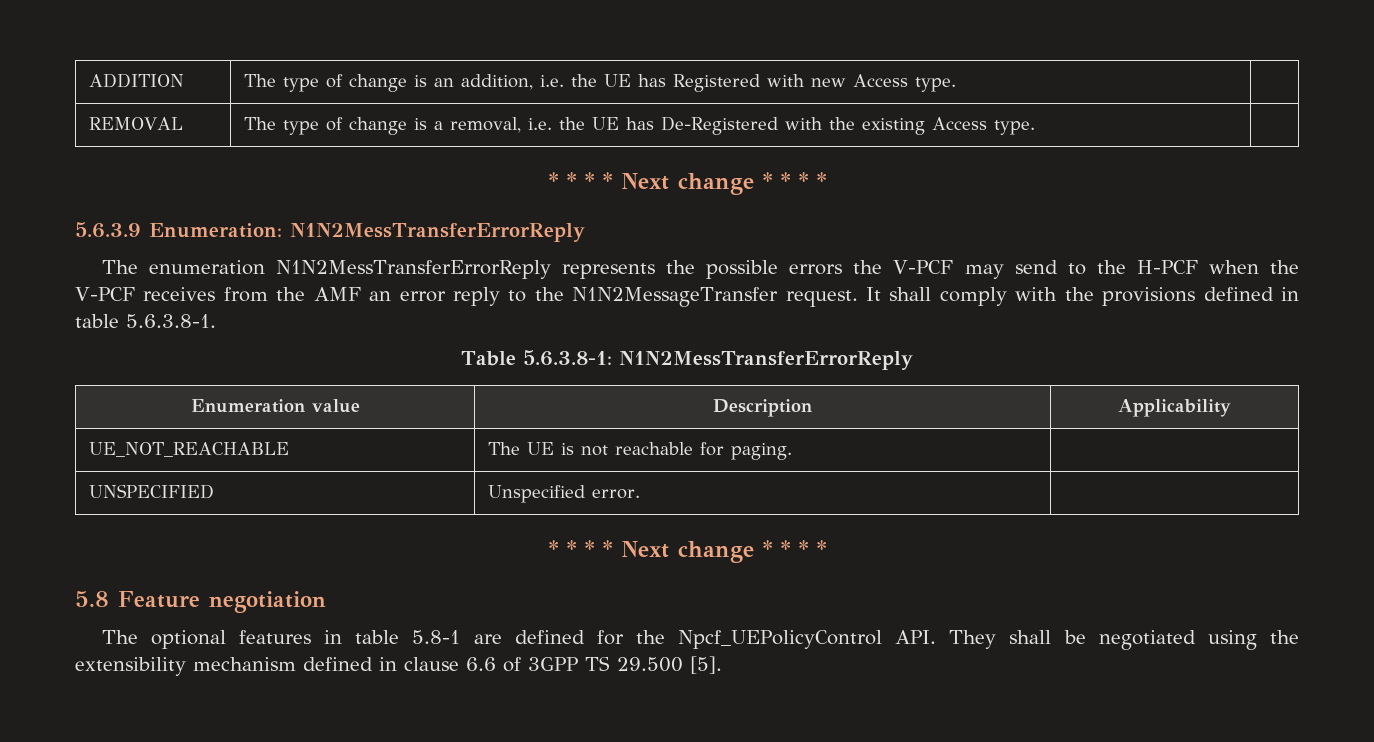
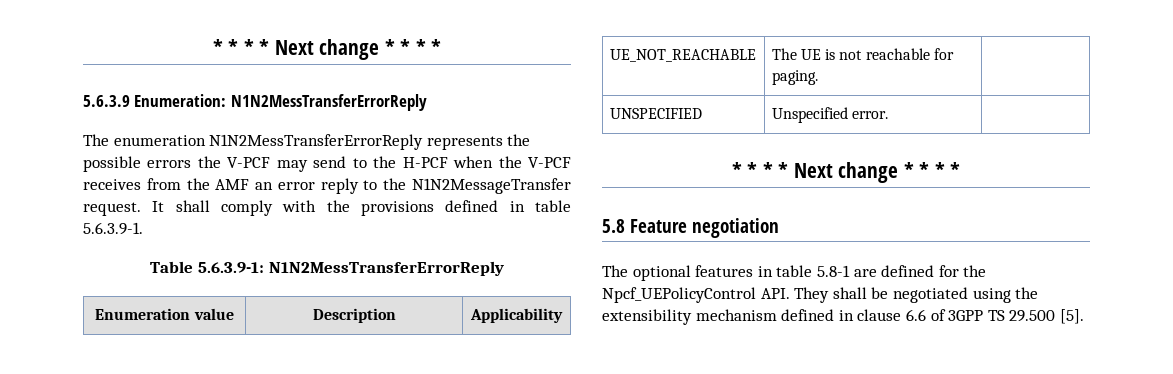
[88,73,184,88] [243,74,956,92] [88,117,183,130] [243,116,1035,135] ADDITION | The type of change is an addition, i.e. the UE has Registered with new Access type. | // REMOVAL | The type of change is a removal, i.e. the UE has De-Registered with the existing Access type. | // -> (212, 47) none
[126,314,216,328] 5.6.3.8-1. -> [83,222,143,235] 5.6.3.9-1.
[522,350,612,366] 5.6.3.8-1: -> [198,262,264,273] 5.6.3.9-1:

